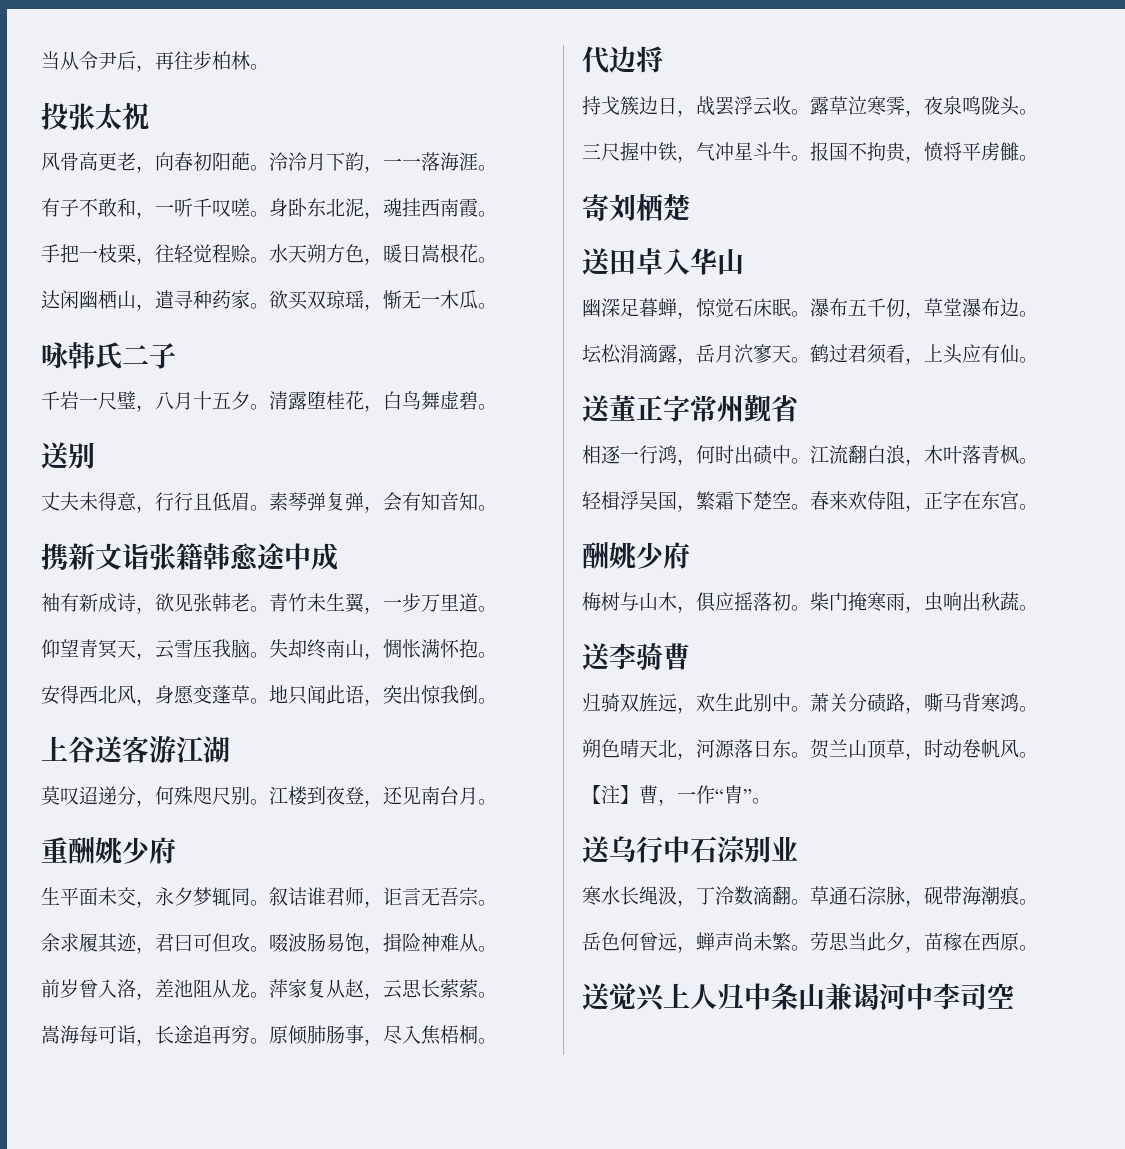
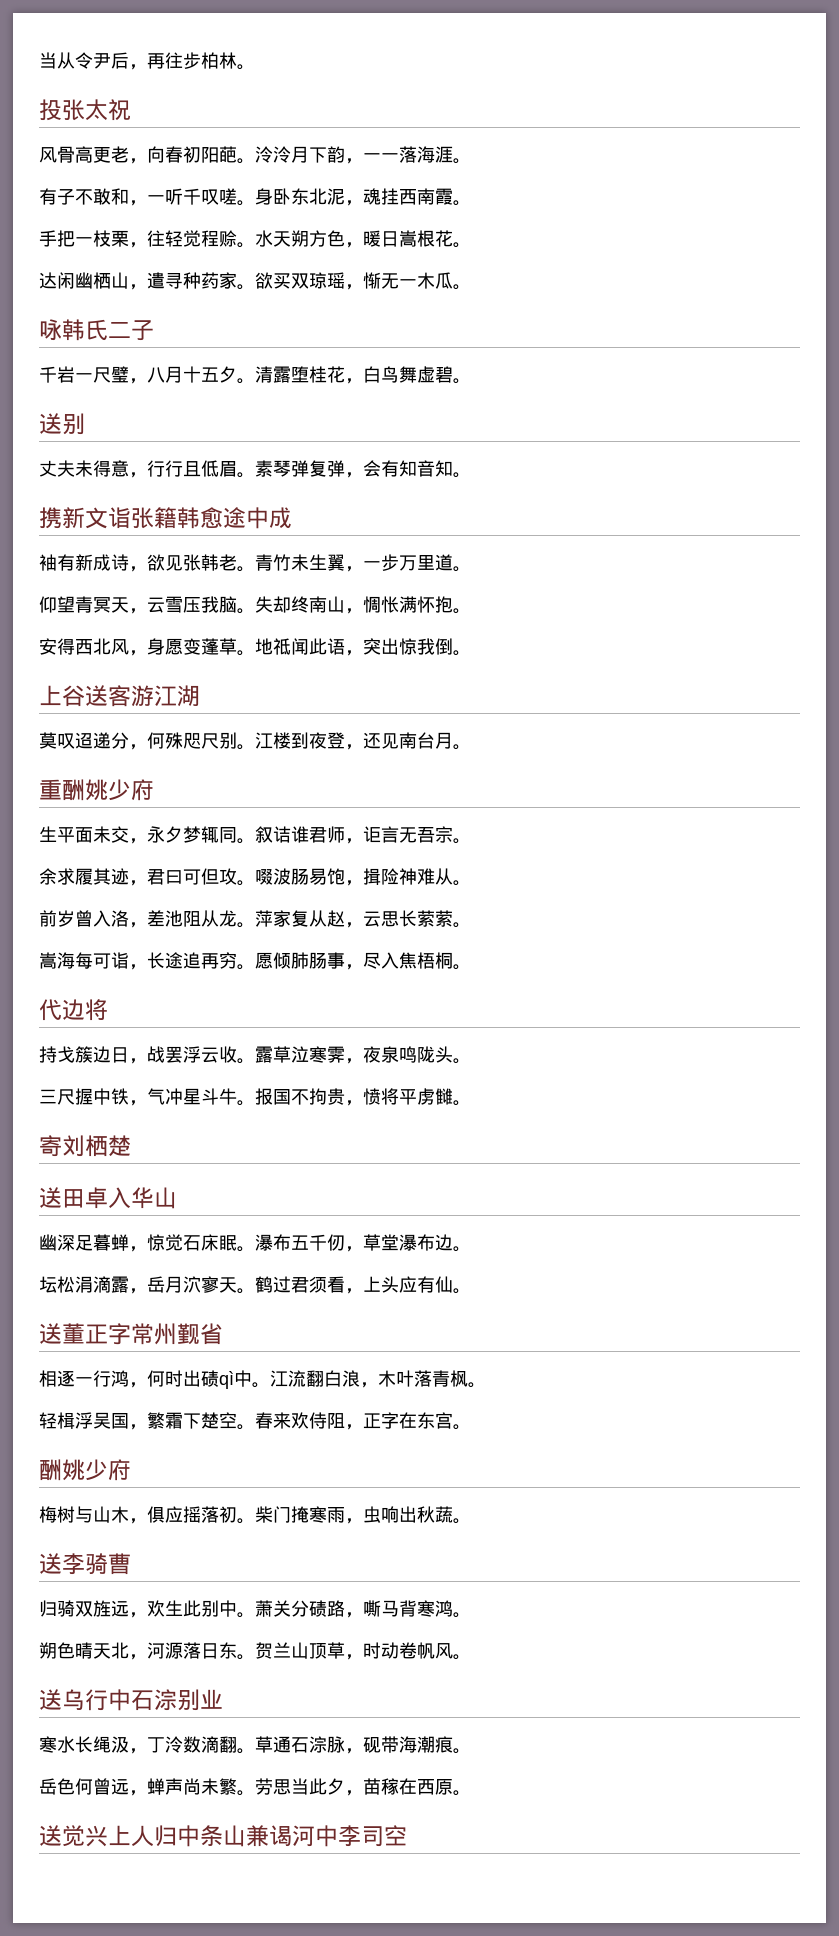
[288,686,307,705] 只 -> [273,638,291,655] 祗
[269,1025,288,1044] 原 -> [255,952,273,969] 愿
(772, 455) none -> [219,1371,234,1389] qì
[582,785,771,806] // 【注】曹，一作“胄”。 -> (471, 1657) none

